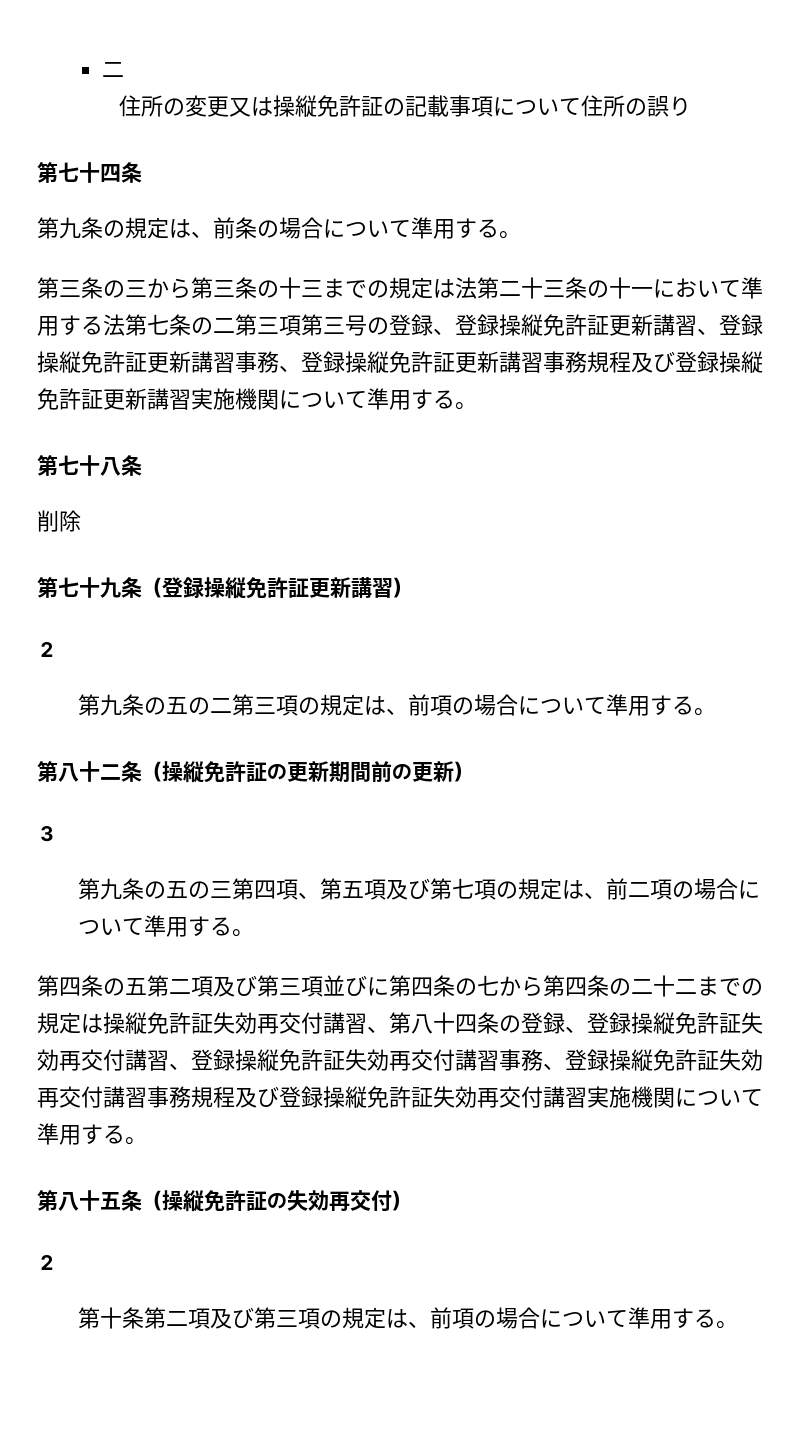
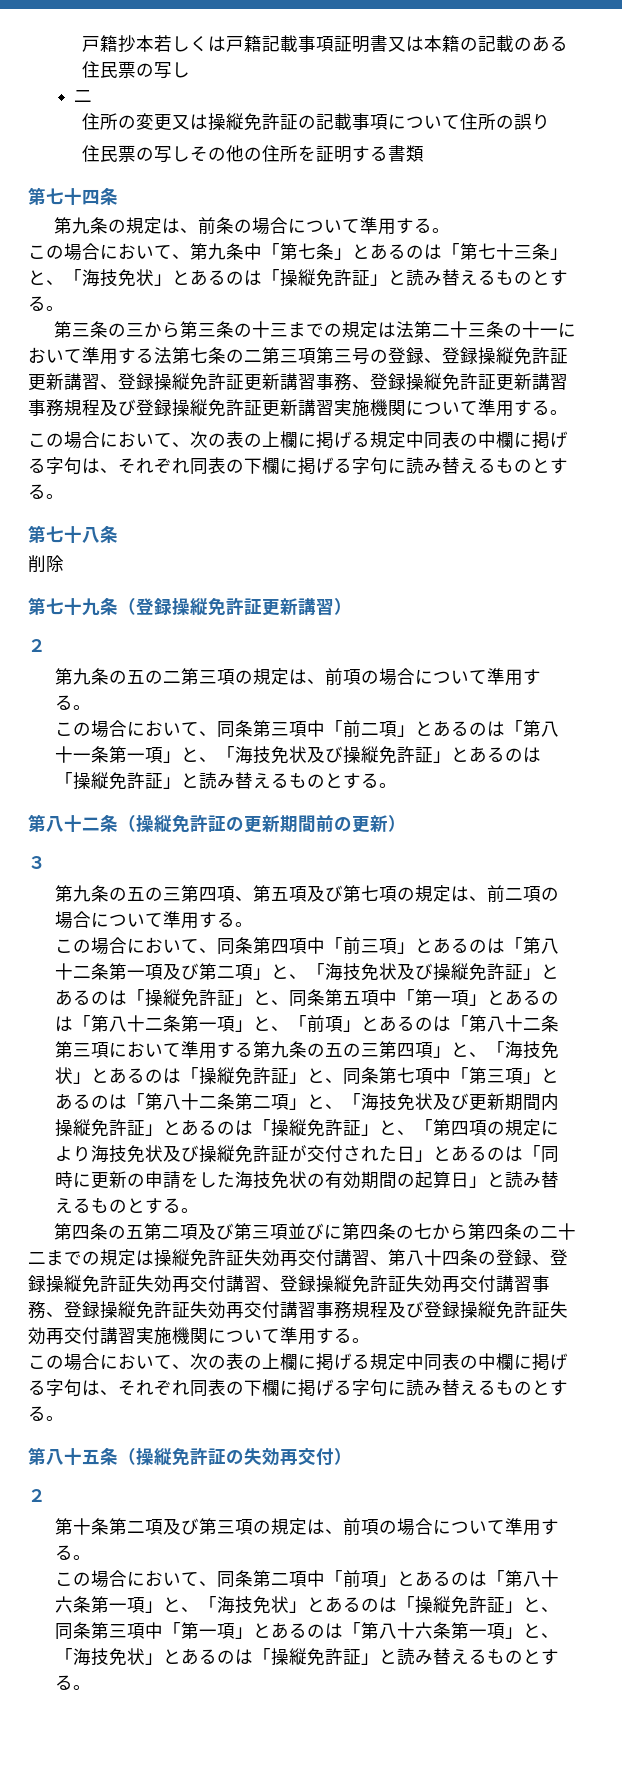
(102, 69) none -> [82,35,569,53] [82,61,191,79] 戸籍抄本若しくは戸籍記載事項証明書又は本籍の記載のある住民票の写し //
(692, 106) none -> [82,145,425,163] // 住民票の写しその他の住所を証明する書類
(521, 235) none -> [28,243,568,261] [28,269,568,287] [28,296,64,311] // この場合において、第九条中「第七条」とあるのは「第七十三条」と、「海技免状」とあるのは「操縦免許証」と読み替えるものとする。
(477, 406) none -> [28,431,568,449] [28,457,568,475] [28,484,64,499] // この場合において、次の表の上欄に掲げる規定中同表の中欄に掲げる字句は、それぞれ同表の下欄に掲げる字句に読み替えるものとする。
(717, 712) none -> [55,720,560,738] [55,746,542,764] [55,772,398,790] // この場合において、同条第三項中「前二項」とあるのは「第八十一条第一項」と、「海技免状及び操縦免許証」とあるのは「操縦免許証」と読み替えるものとする。
(255, 933) none -> [55,937,560,955] [55,963,560,981] [55,989,560,1007] [55,1015,560,1033] [55,1041,560,1059] [55,1067,560,1085] [55,1093,560,1111] [55,1119,560,1137] [55,1145,560,1163] [55,1171,560,1189] [55,1197,200,1214] // この場合において、同条第四項中「前三項」とあるのは「第八十二条第一項及び第二項」と、「海技免状及び操縦免許証」とあるのは「操縦免許証」と、同条第五項中「第一項」とあるのは「第八十二条第一項」と、「前項」とあるのは「第八十二条第三項において準用する第九条の五の三第四項」と、「海技免状」とあるのは「操縦免許証」と、同条第七項中「第三項」とあるのは「第八十二条第二項」と、「海技免状及び更新期間内操縦免許証」とあるのは「操縦免許証」と、「第四項の規定により海技免状及び操縦免許証が交付された日」とあるのは「同時に更新の申請をした海技免状の有効期間の起算日」と読み替えるものとする。
(147, 1141) none -> [28,1353,568,1371] [28,1379,568,1397] [28,1406,64,1421] // この場合において、次の表の上欄に掲げる規定中同表の中欄に掲げる字句は、それぞれ同表の下欄に掲げる字句に読み替えるものとする。
(739, 1325) none -> [55,1570,560,1588] [55,1596,560,1614] [55,1622,560,1640] [55,1648,560,1666] [55,1675,92,1690] // この場合において、同条第二項中「前項」とあるのは「第八十六条第一項」と、「海技免状」とあるのは「操縦免許証」と、同条第三項中「第一項」とあるのは「第八十六条第一項」と、「海技免状」とあるのは「操縦免許証」と読み替えるものとする。

